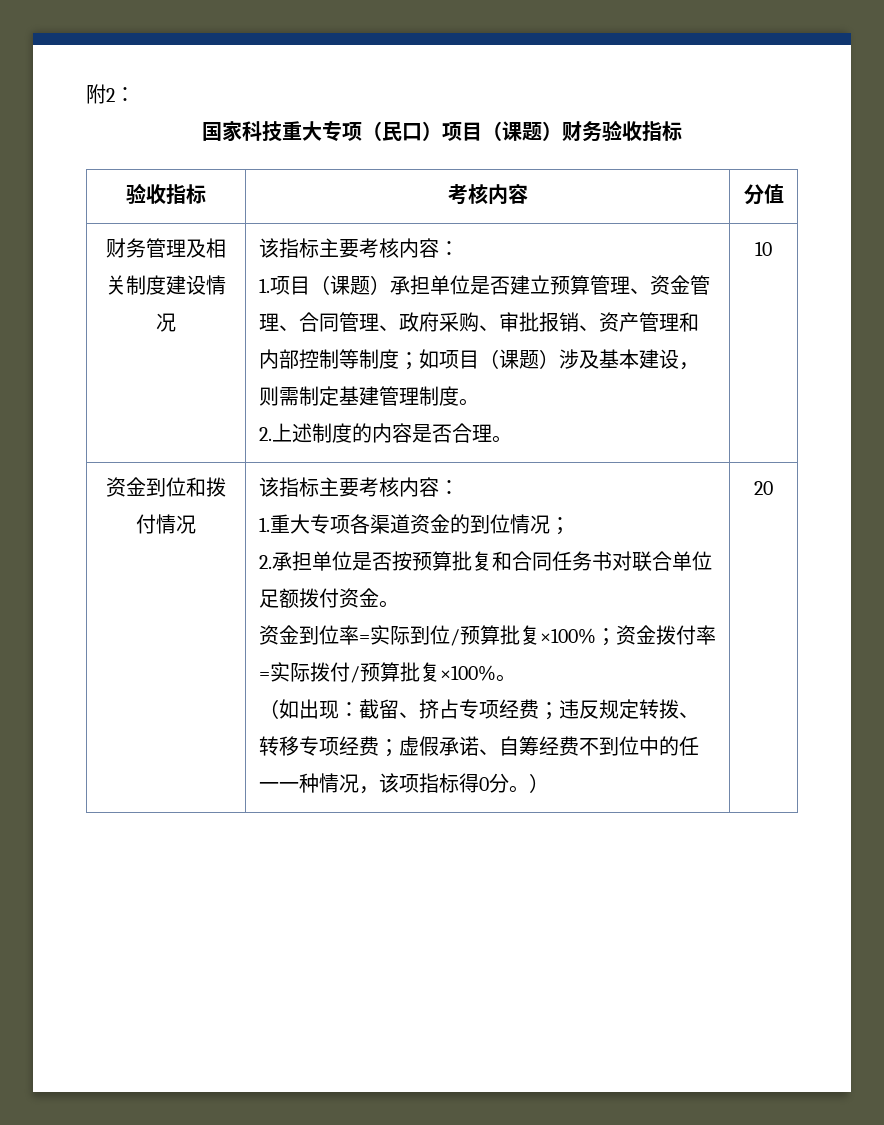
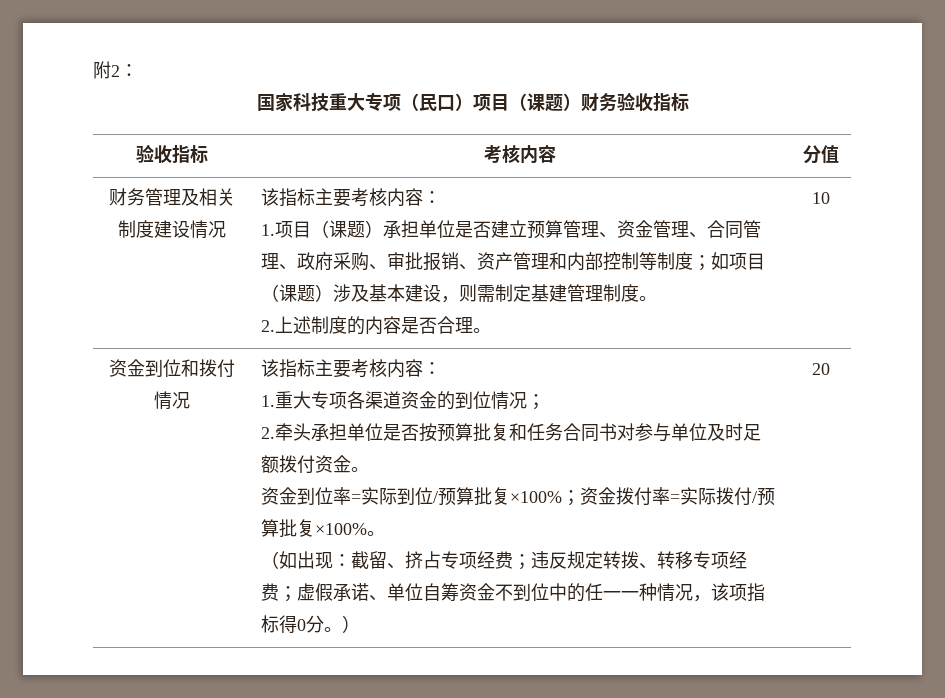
(272, 562) none -> [275,423,312,441] 牵头
[511,551,712,572] 合同任务书对联合单位 -> [527,423,744,442] 任务合同书对参与单位及时
[498,736,579,756] 自筹经费 -> [387,583,496,602] 单位自筹资金

